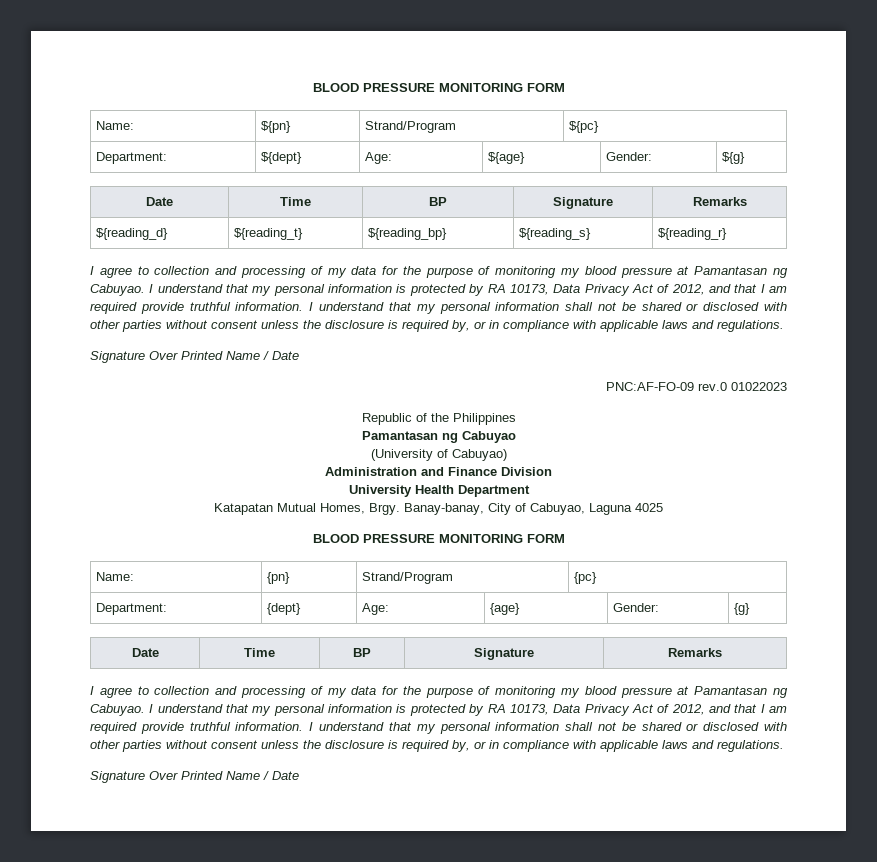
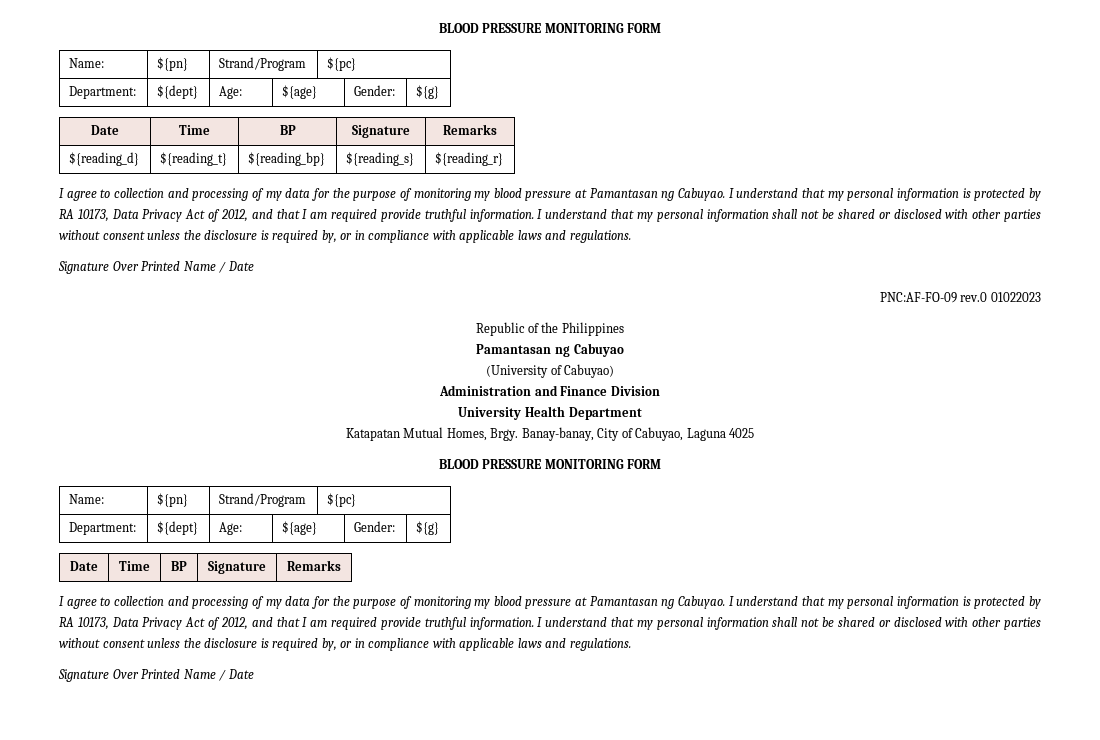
[267,572,291,584] [362,572,454,584] [574,572,598,584] [96,603,168,615] [267,603,302,615] [362,603,390,615] [490,603,521,615] [613,603,660,612] [734,603,751,615] {pn} | Strand/Program | {pc} // Department: | {dept} | Age: | {age} | Gender: | {g} -> [157,493,189,507] [219,493,307,507] [327,493,357,507] [69,522,137,535] [157,521,199,535] [219,522,243,535] [282,521,318,535] [354,521,396,532] [416,521,440,535] ${pn} | Strand/Program | ${pc} // Department: | ${dept} | Age: | ${age} | Gender: | ${g}

